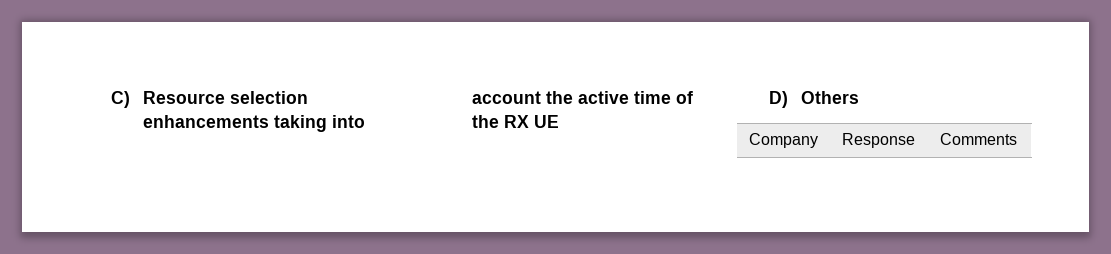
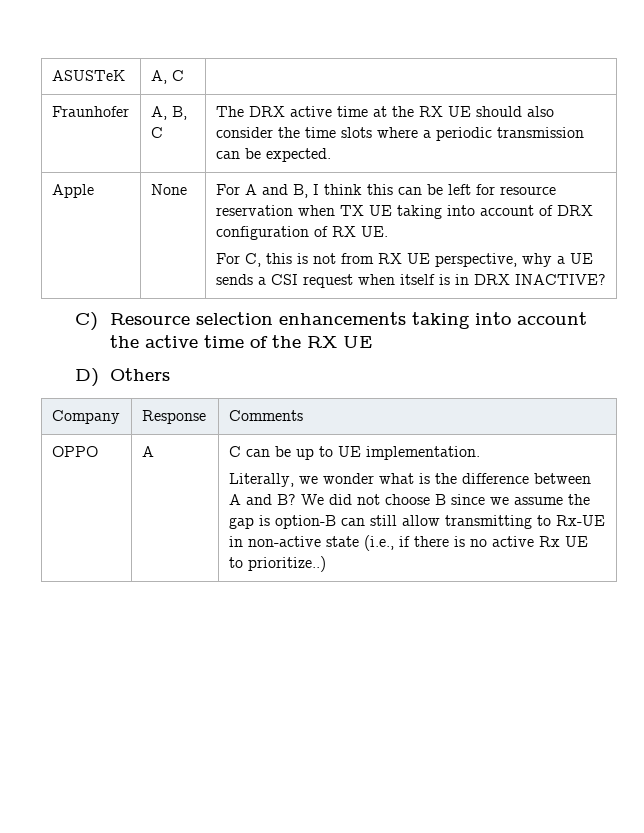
(111, 99) none -> [51,70,125,81] [150,70,184,84] [51,106,129,117] [150,106,187,120] [150,127,163,138] [215,106,554,117] [215,127,584,141] [215,148,331,162] [51,184,94,198] [150,184,187,195] [215,184,556,198] [215,205,593,219] [215,226,388,240] [215,253,593,267] [215,274,606,288] ASUSTeK | A, C | // Fraunhofer | A, B, C | The DRX active time at the RX UE should also consider the time slots where a periodic transmission can be expected. // Apple | None | For A and B, I think this can be left for resource reservation when TX UE taking into account of DRX configuration of RX UE. // For C, this is not from RX UE perspective, why a UE sends a CSI request when itself is in DRX INACTIVE? //
(1017, 139) none -> [51,446,98,457] [141,446,154,457] [228,446,480,460] [228,473,591,487] [228,494,590,505] [228,515,605,529] [228,535,588,551] [228,556,326,572] // OPPO | A | C can be up to UE implementation. // Literally, we wonder what is the difference between A and B? We did not choose B since we assume the gap is option-B can still allow transmitting to Rx-UE in non-active state (i.e., if there is no active Rx UE to prioritize..)

